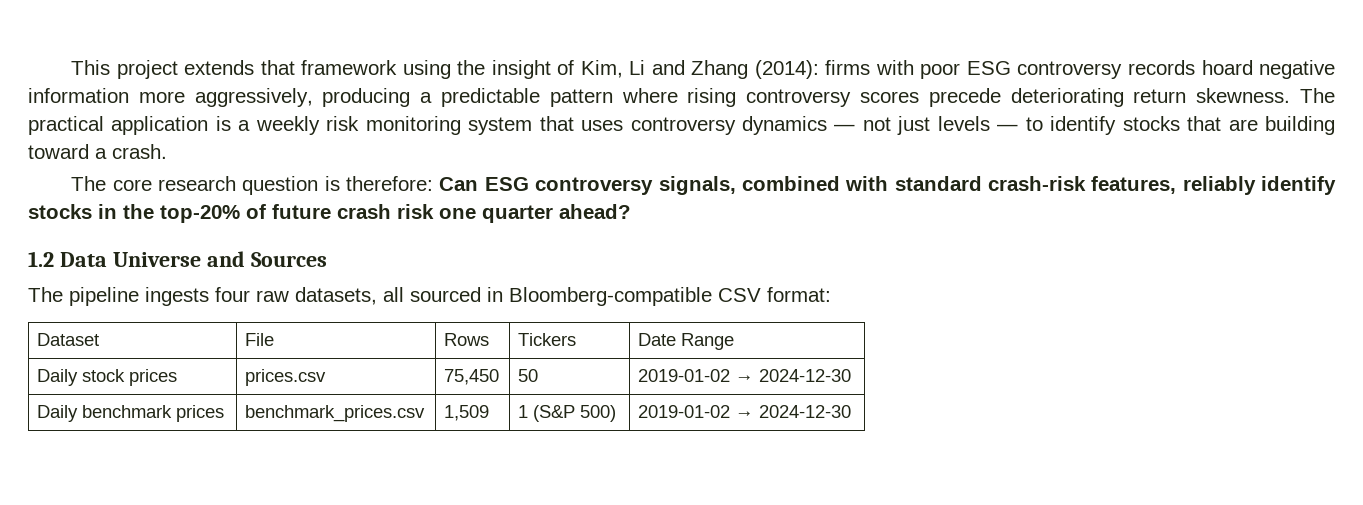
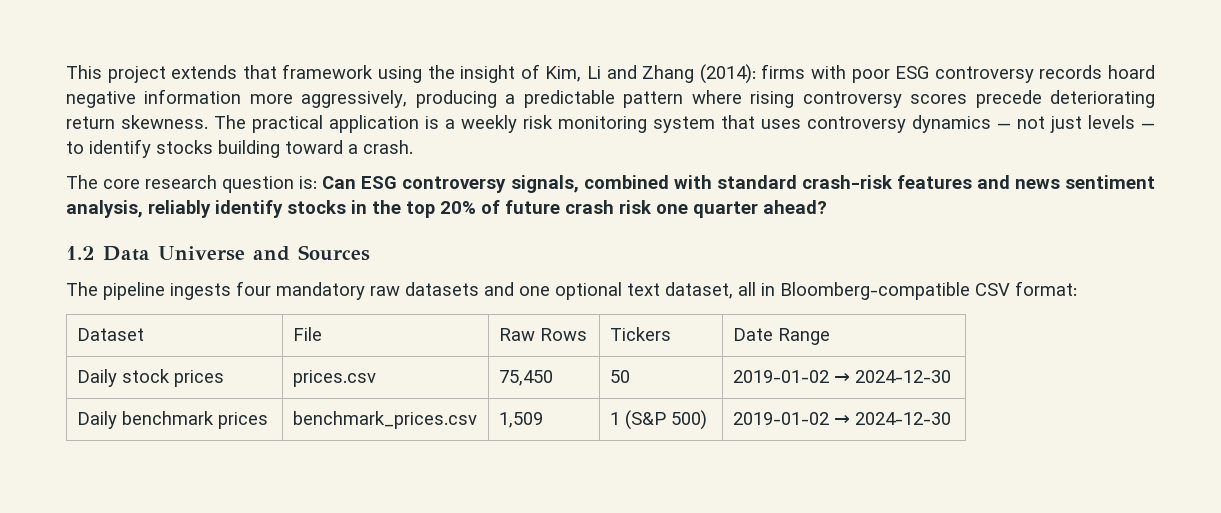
[1187,116,1258,131] that are -> (213, 147) none
[324,176,434,191] is therefore: -> [299,176,318,189] is:
[1091,176,1177,194] features, -> [896,175,1155,189] [66,200,143,218] features and news sentiment analysis,
[160,205,240,223] top-20% -> [406,201,476,218] top 20%
[256,287,481,305] raw datasets, all sourced -> [276,282,756,300] mandatory raw datasets and one optional text dataset, all
(275, 339) none -> [498,328,535,341] Raw

